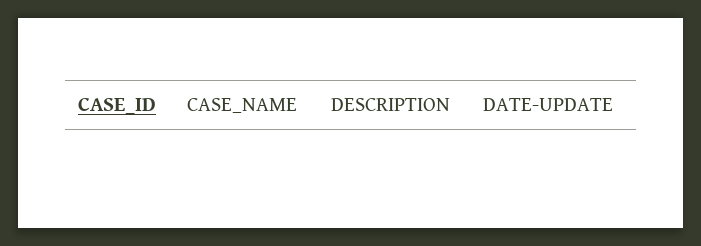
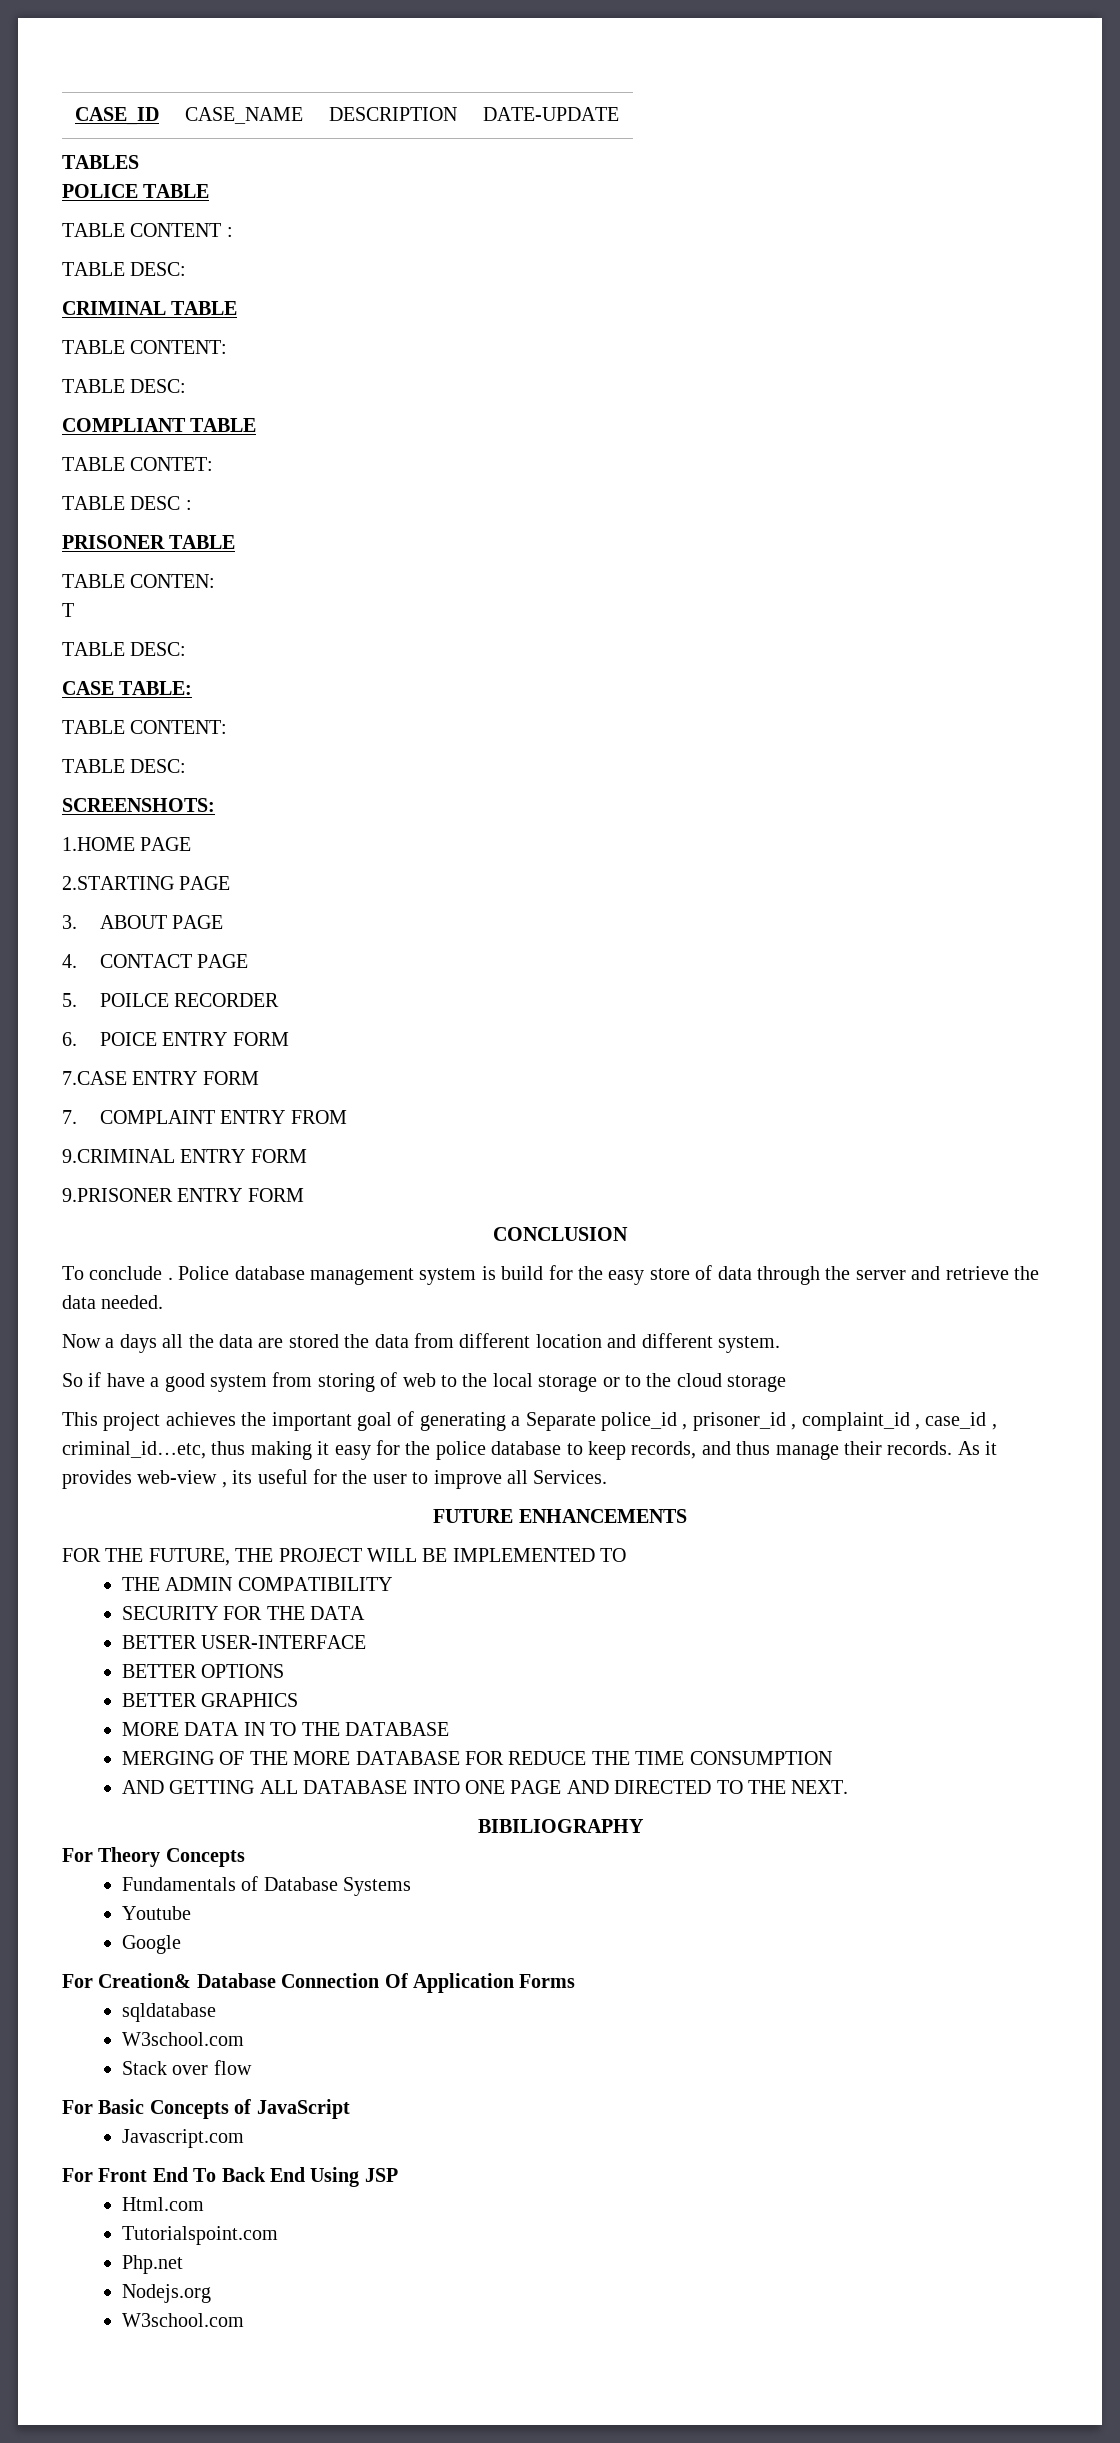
(614, 104) none -> [62,155,139,169] [62,184,210,198] [62,223,233,237] [62,262,187,276] [62,301,238,315] [62,340,228,354] [62,379,187,393] [62,418,257,432] [62,457,214,471] [62,496,192,510] [62,535,236,549] [62,574,216,588] [62,603,74,617] [62,642,187,656] [62,681,193,695] [62,720,228,734] [62,759,187,773] [62,798,215,812] [62,837,192,851] [62,876,231,890] [62,915,224,929] [62,954,249,968] [62,993,280,1007] [62,1032,289,1046] [62,1071,259,1085] [62,1110,347,1124] [62,1149,307,1163] [62,1188,304,1202] [493,1227,628,1241] [62,1265,1039,1285] [62,1295,164,1309] [62,1333,780,1353] [62,1372,787,1392] [62,1411,997,1431] [62,1440,998,1460] [62,1469,608,1489] [433,1509,687,1523] [62,1548,627,1566] [121,1577,392,1591] [121,1606,366,1620] [121,1635,367,1649] [121,1664,285,1678] [121,1693,299,1707] [121,1722,449,1736] [121,1751,832,1765] [121,1780,849,1794] [477,1819,644,1833] [62,1847,245,1867] [121,1876,412,1896] [121,1906,191,1920] [121,1935,181,1954] [62,1973,576,1993] [121,2003,216,2022] [121,2032,244,2046] [121,2060,252,2075] [62,2099,350,2119] [121,2129,244,2148] [62,2167,398,2187] [121,2197,204,2211] [121,2226,278,2245] [121,2255,183,2274] [121,2284,211,2303] [121,2313,244,2327] // TABLES // POLICE TABLE // TABLE CONTENT : // TABLE DESC: // CRIMINAL TABLE // TABLE CONTENT: // TABLE DESC: // COMPLIANT TABLE // TABLE CONTET: // TABLE DESC : // PRISONER TABLE // TABLE CONTEN: // T // TABLE DESC: // CASE TABLE: // TABLE CONTENT: // TABLE DESC: // SCREENSHOTS: // 1.HOME PAGE // 2.STARTING PAGE // 3. ABOUT PAGE // 4. CONTACT PAGE // 5. POILCE RECORDER // 6. POICE ENTRY FORM // 7.CASE ENTRY FORM // 7. COMPLAINT ENTRY FROM // 9.CRIMINAL ENTRY FORM // 9.PRISONER ENTRY FORM // CONCLUSION // To conclude . Police database management system is build for the easy store of data through the server and retrieve the data needed. // Now a days all the data are stored the data from different location and different system. // So if have a good system from storing of web to the local storage or to the cloud storage // This project achieves the important goal of generating a Separate police_id , prisoner_id , complaint_id , case_id , criminal_id…etc, thus making it easy for the police database to keep records, and thus manage their records. As it provides web-view , its useful for the user to improve all Services. // FUTURE ENHANCEMENTS // FOR THE FUTURE, THE PROJECT WILL BE IMPLEMENTED TO // THE ADMIN COMPATIBILITY // SECURITY FOR THE DATA // BETTER USER-INTERFACE // BETTER OPTIONS // BETTER GRAPHICS // MORE DATA IN TO THE DATABASE // MERGING OF THE MORE DATABASE FOR REDUCE THE TIME CONSUMPTION // AND GETTING ALL DATABASE INTO ONE PAGE AND DIRECTED TO THE NEXT. // BIBILIOGRAPHY // For Theory Concepts // Fundamentals of Database Systems // Youtube // Google // For Creation& Database Connection Of Application Forms // sqldatabase // W3school.com // Stack over flow // For Basic Concepts of JavaScript // Javascript.com // For Front End To Back End Using JSP // Html.com // Tutorialspoint.com // Php.net // Nodejs.org // W3school.com

